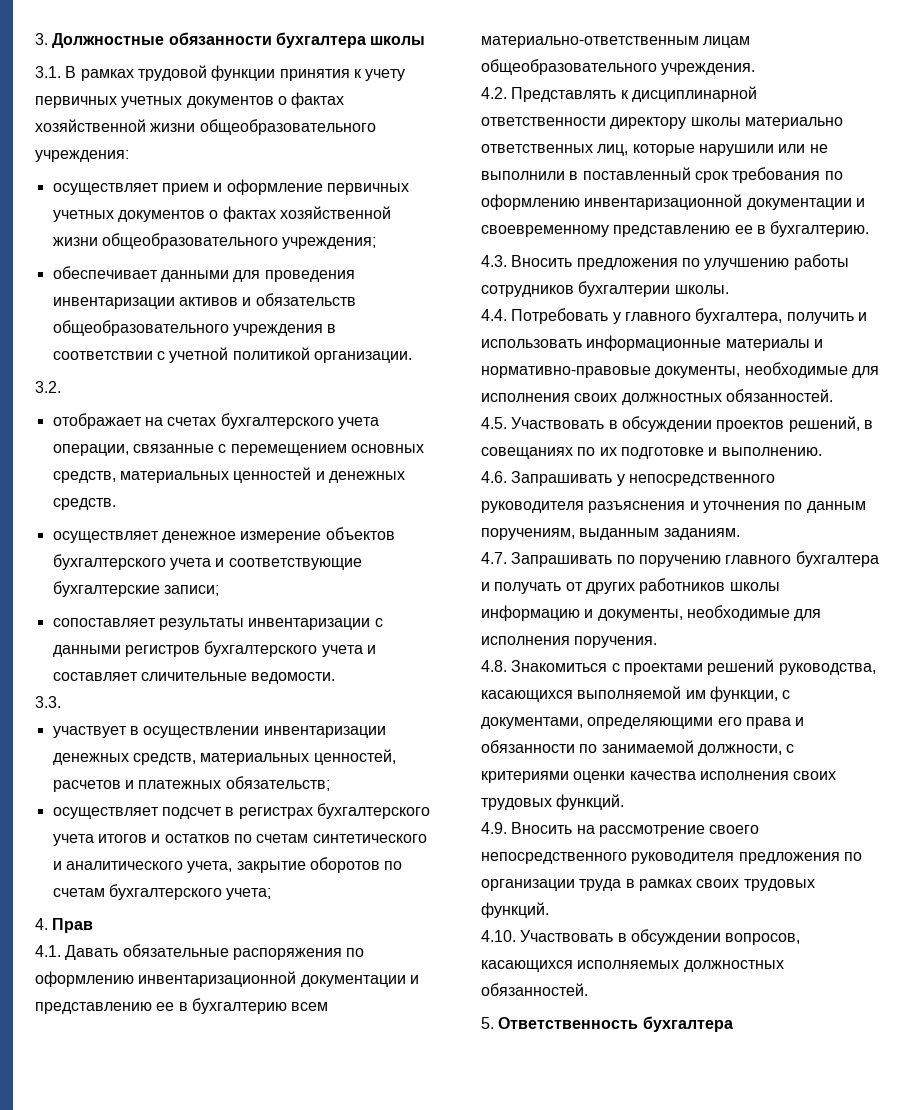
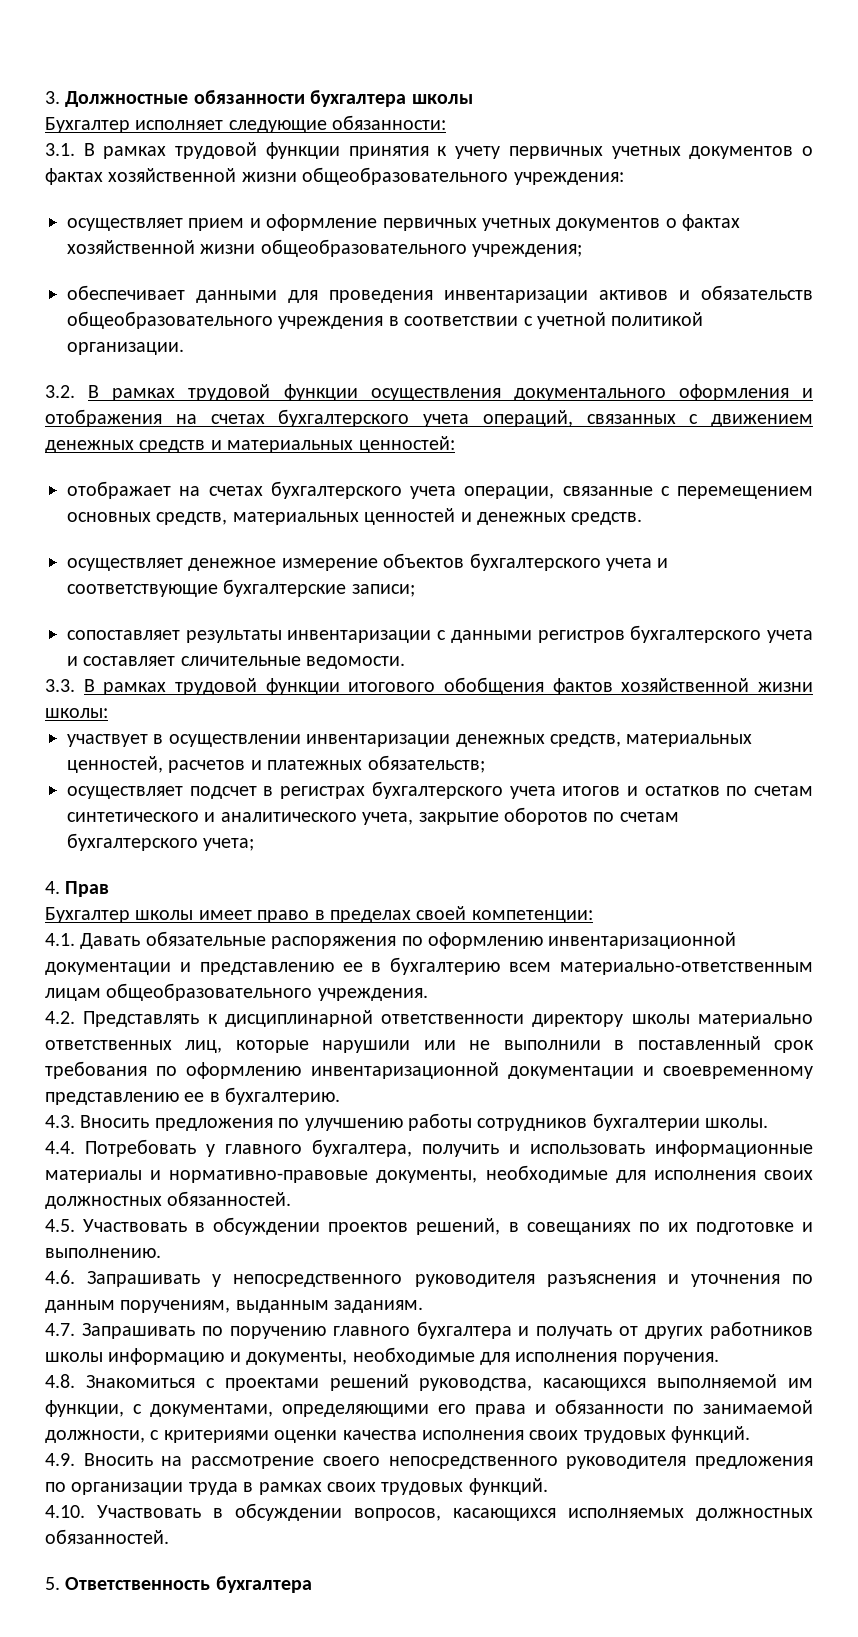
(426, 40) none -> [45,115,447,133] // Бухгалтер исполняет следующие обязанности:
(61, 387) none -> [88,384,813,401] [45,409,813,427] [45,436,455,453] В рамках трудовой функции осуществления документального оформления и отображения на счетах бухгалтерского учета операций, связанных с движением денежных средств и материальных ценностей:
(61, 702) none -> [83,677,813,695] [45,708,108,718] В рамках трудовой функции итогового обобщения фактов хозяйственной жизни школы:
(94, 925) none -> [45,906,593,923] // Бухгалтер школы имеет право в пределах своей компетенции:

